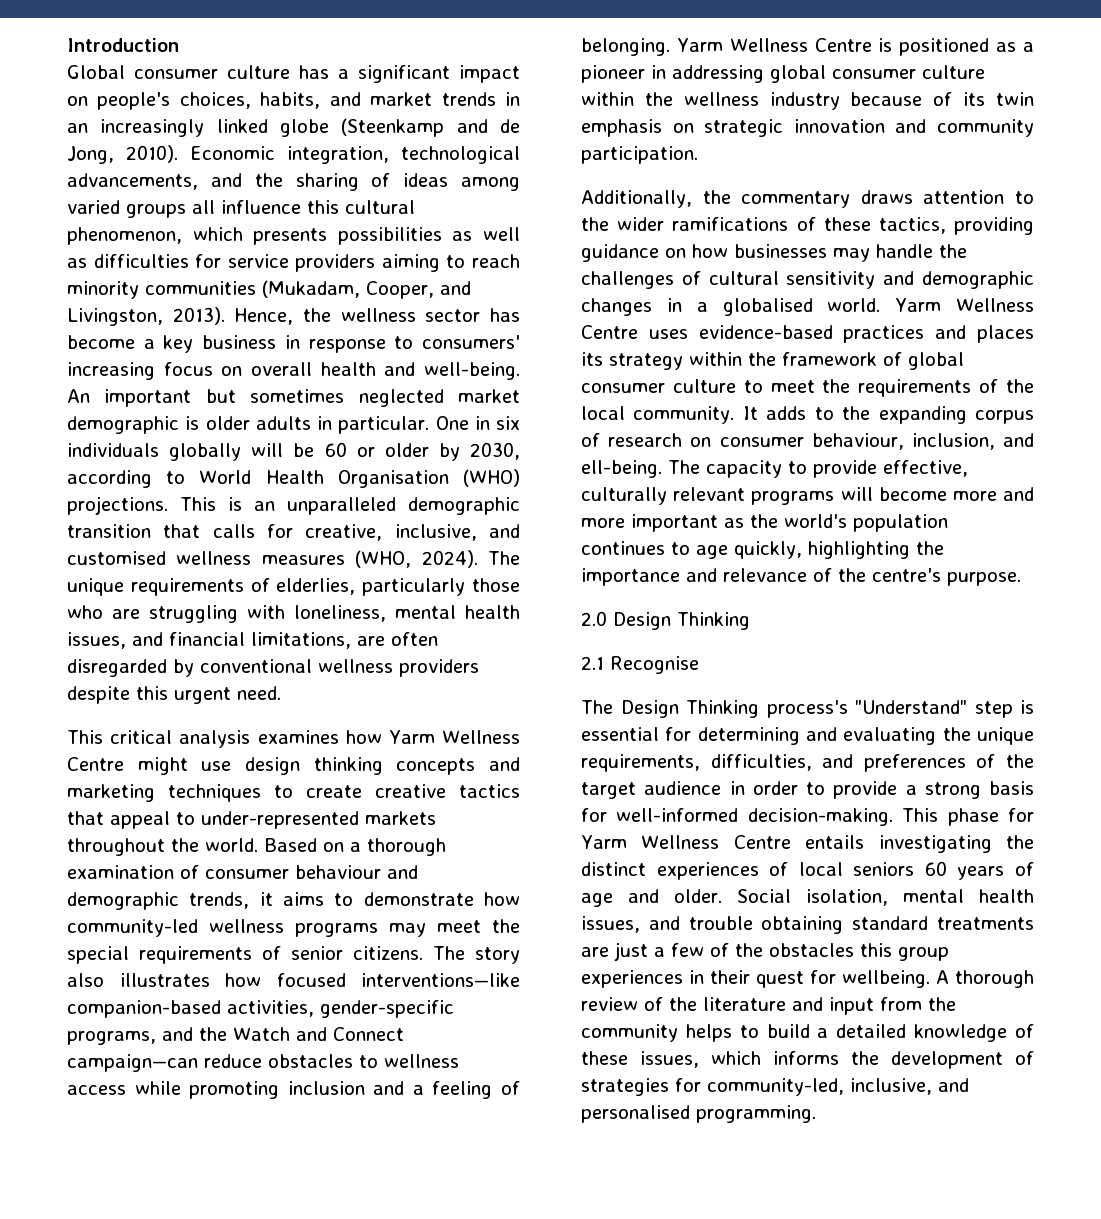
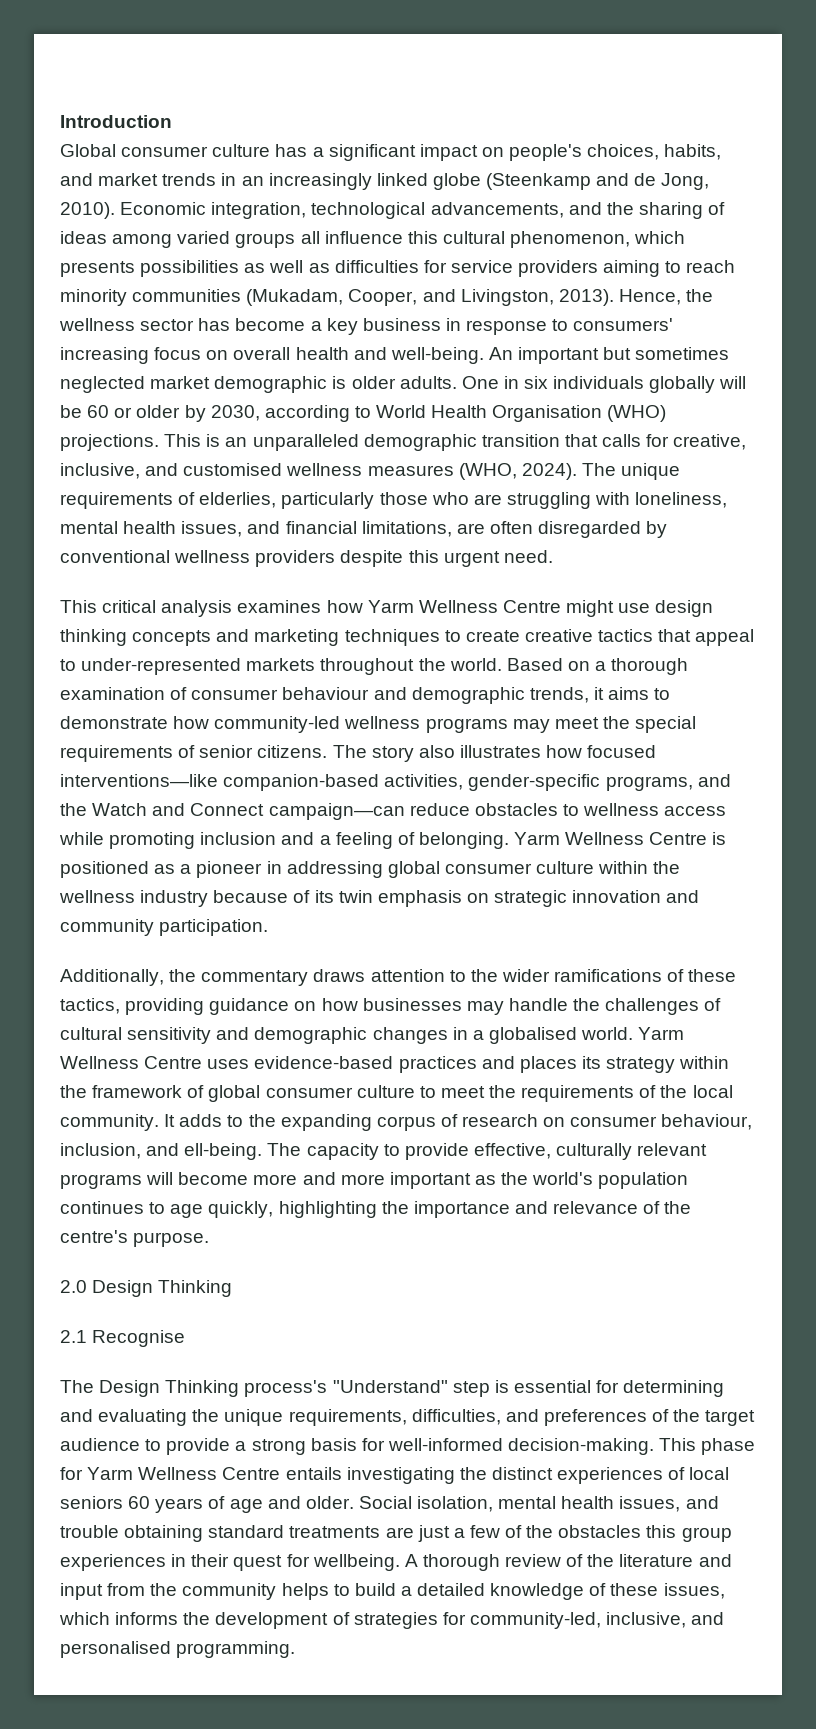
[255,416,430,434] adults in particular. -> [399,376,457,389] adults.
[729,781,798,795] in order -> (140, 1444) none

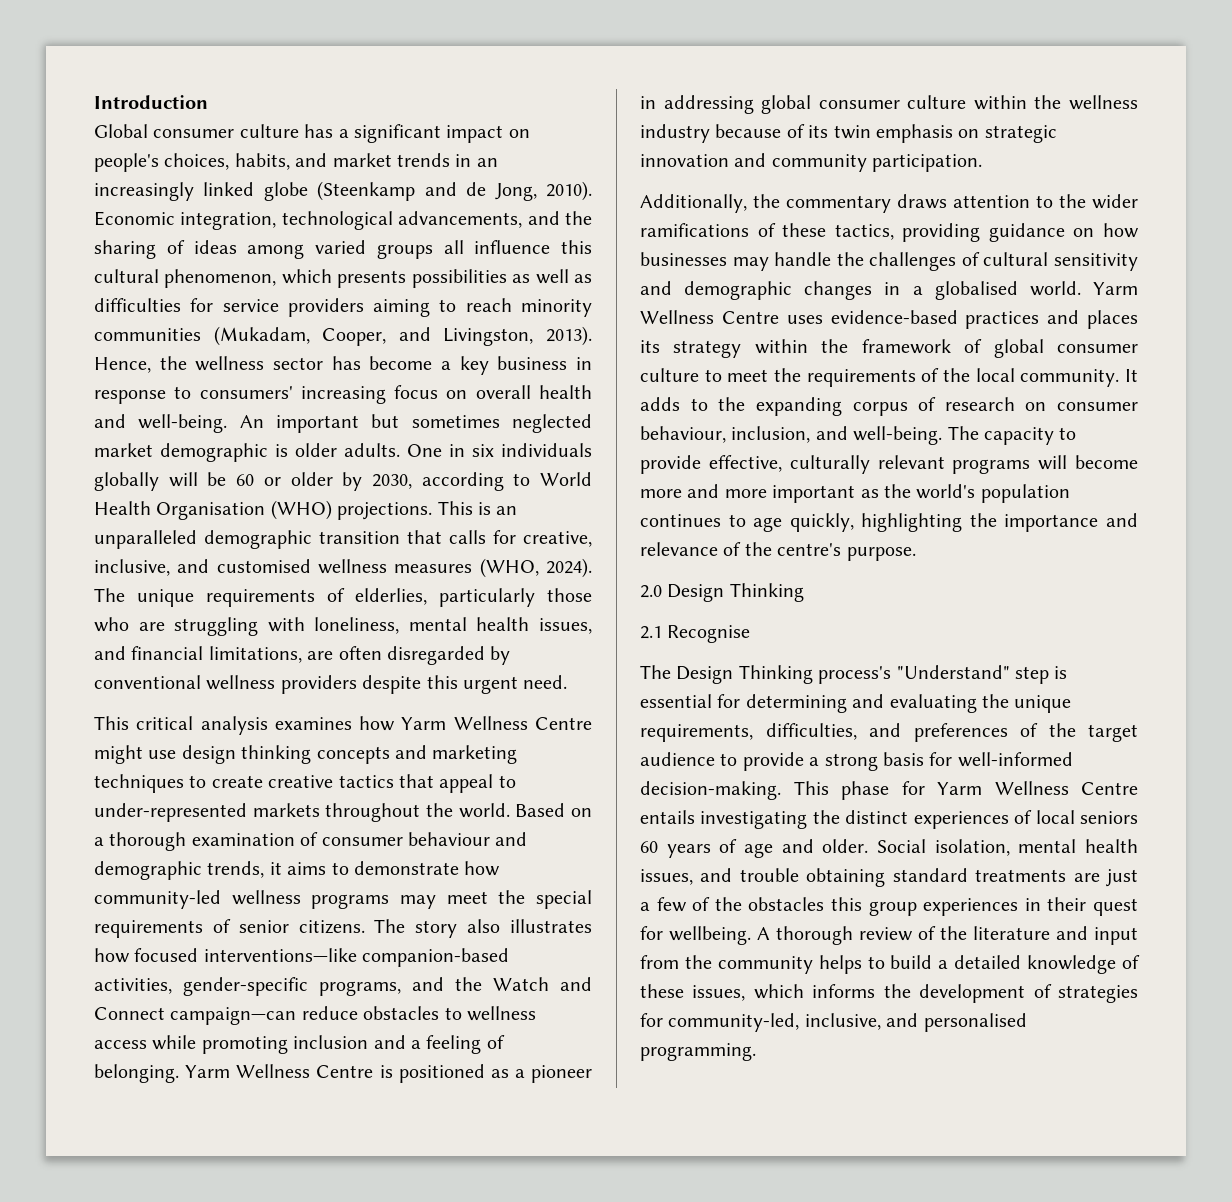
[184,1143,263,1160] ell-being. -> [853,426,943,445] well-being.

